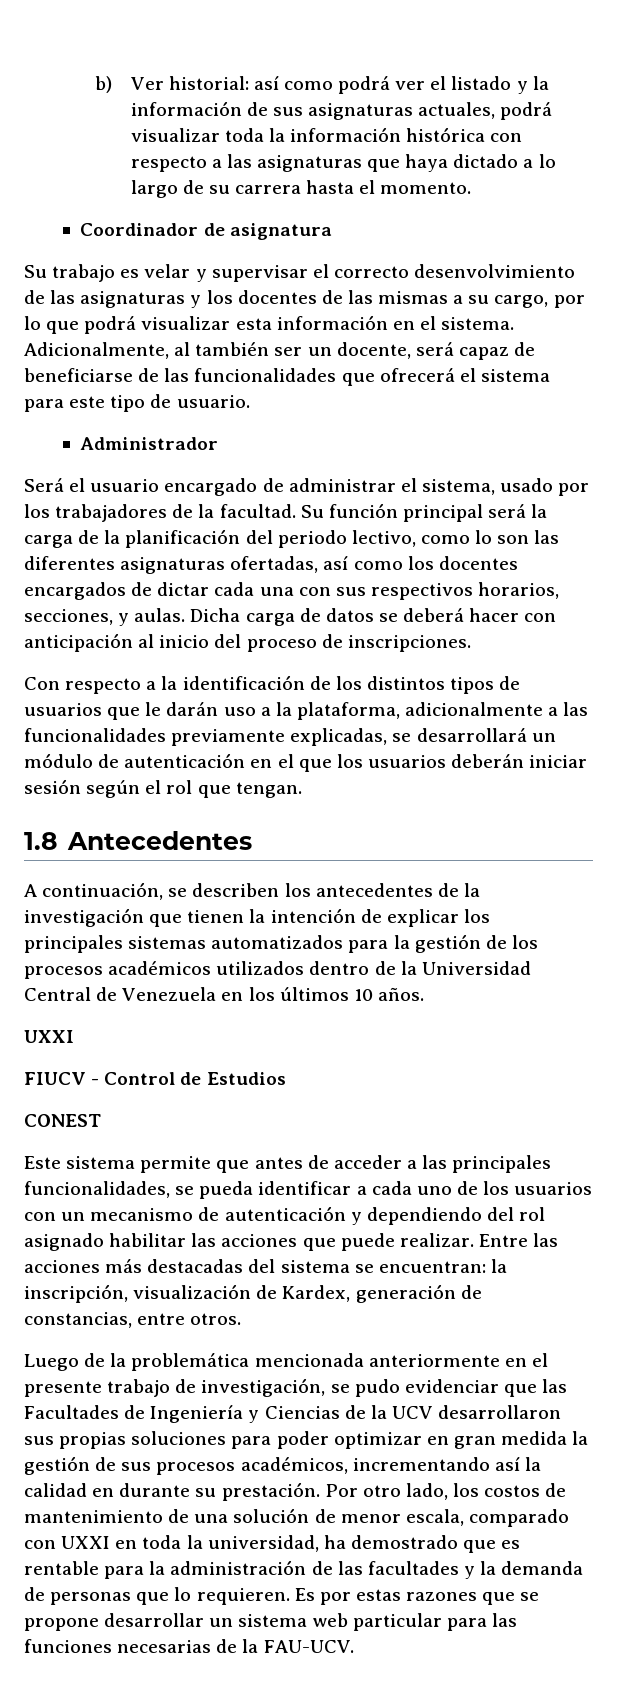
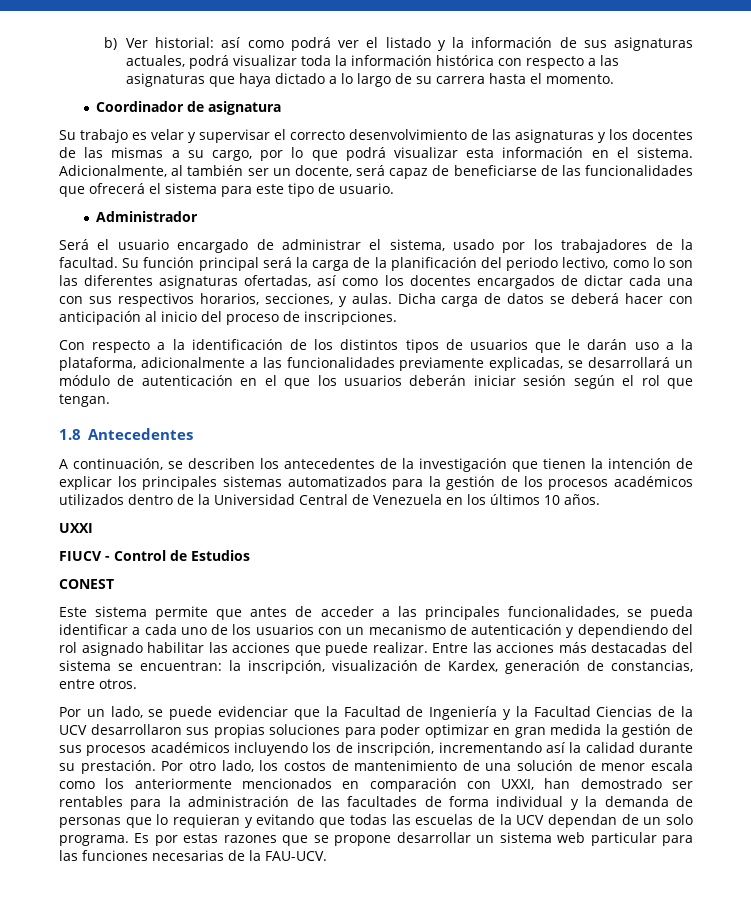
[24,1353,548,1371] [24,1378,568,1397] [24,1405,119,1419] Luego de la problemática mencionada anteriormente en el presente trabajo de investigación, se pudo evidenciar que las Facultades -> [59,706,401,720] Por un lado, se puede evidenciar que la Facultad
(260, 1416) none -> [515,706,591,717] la Facultad
[240,1457,348,1474] académicos, -> [150,742,435,756] académicos incluyendo los de inscripción,
[92,1488,115,1497] en -> (635, 747) none
[405,1509,569,1527] [24,1535,521,1553] [24,1561,99,1575] escala, comparado con UXXI en toda la universidad, ha demostrado que es rentable -> [651,760,693,771] [59,778,693,792] [59,796,123,807] escala como los anteriormente mencionados en comparación con UXXI, han demostrado ser rentables
(459, 1568) none -> [424,796,564,807] de forma individual
[196,1588,290,1605] requieren. -> [173,814,693,828] [59,835,129,846] requieran y evitando que todas las escuelas de la UCV dependan de un solo programa.

